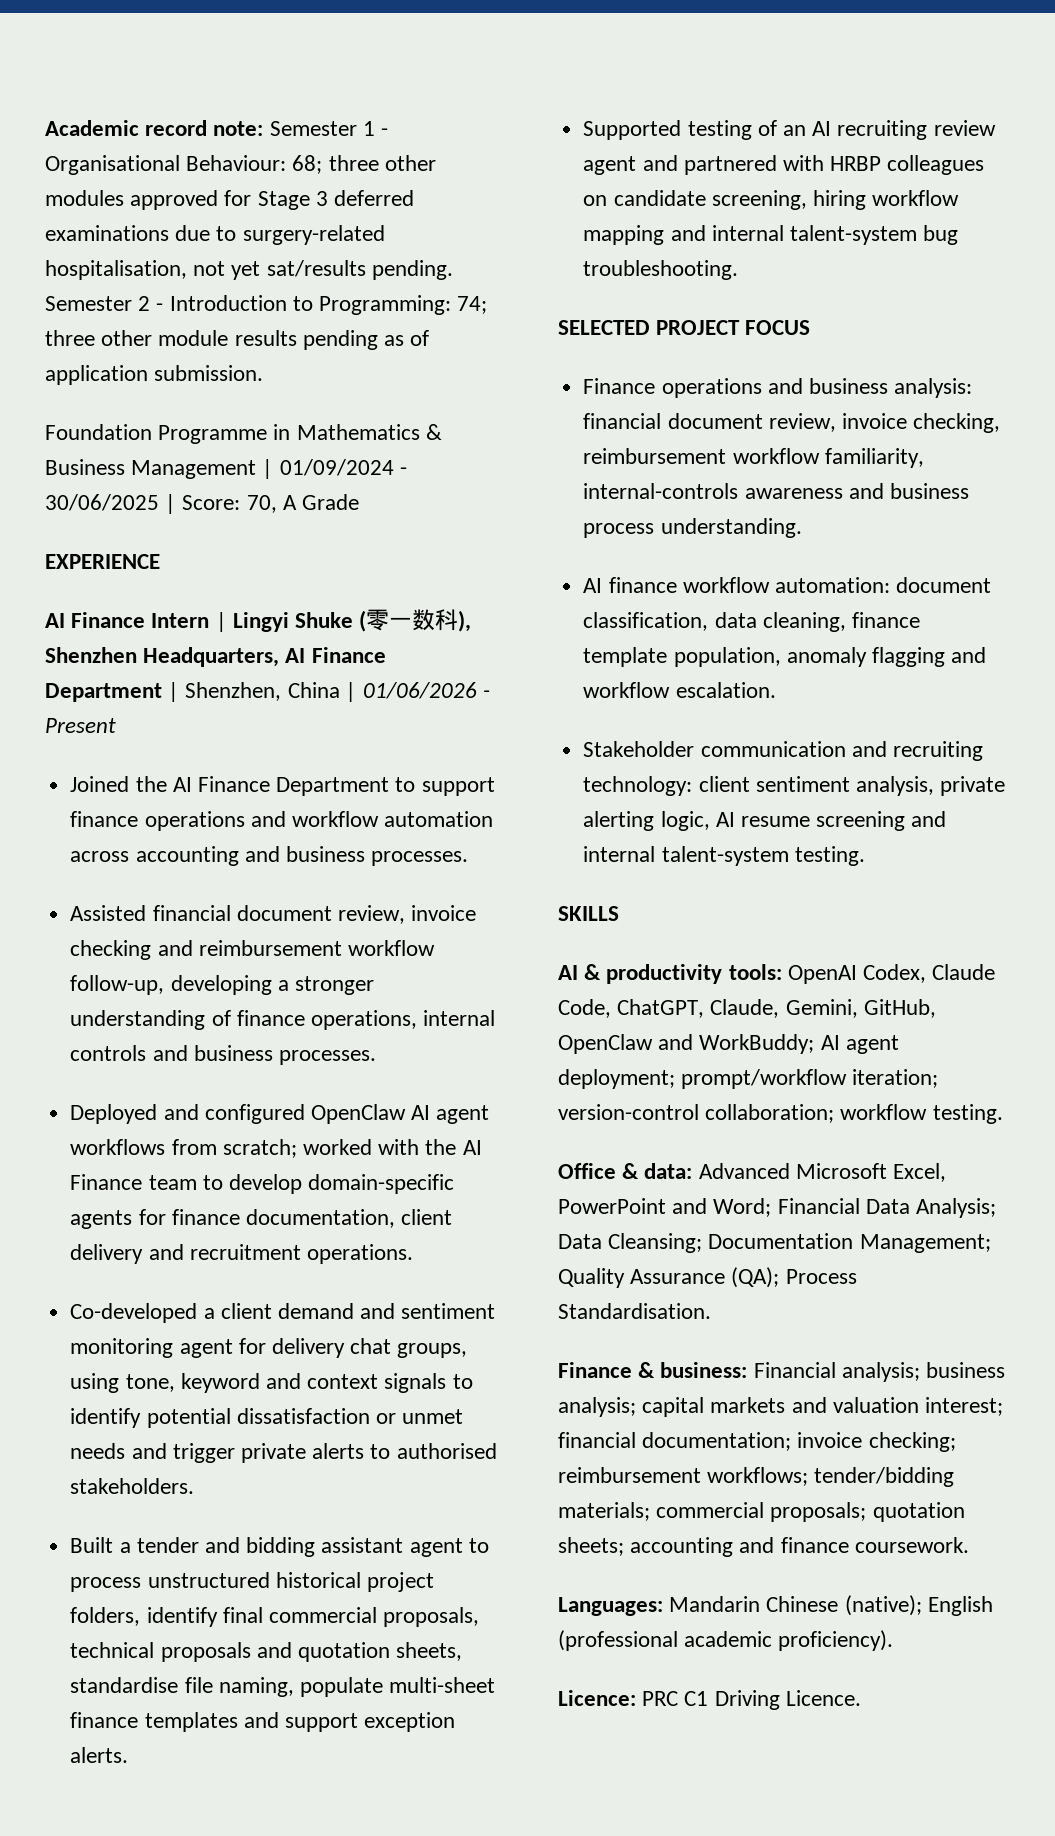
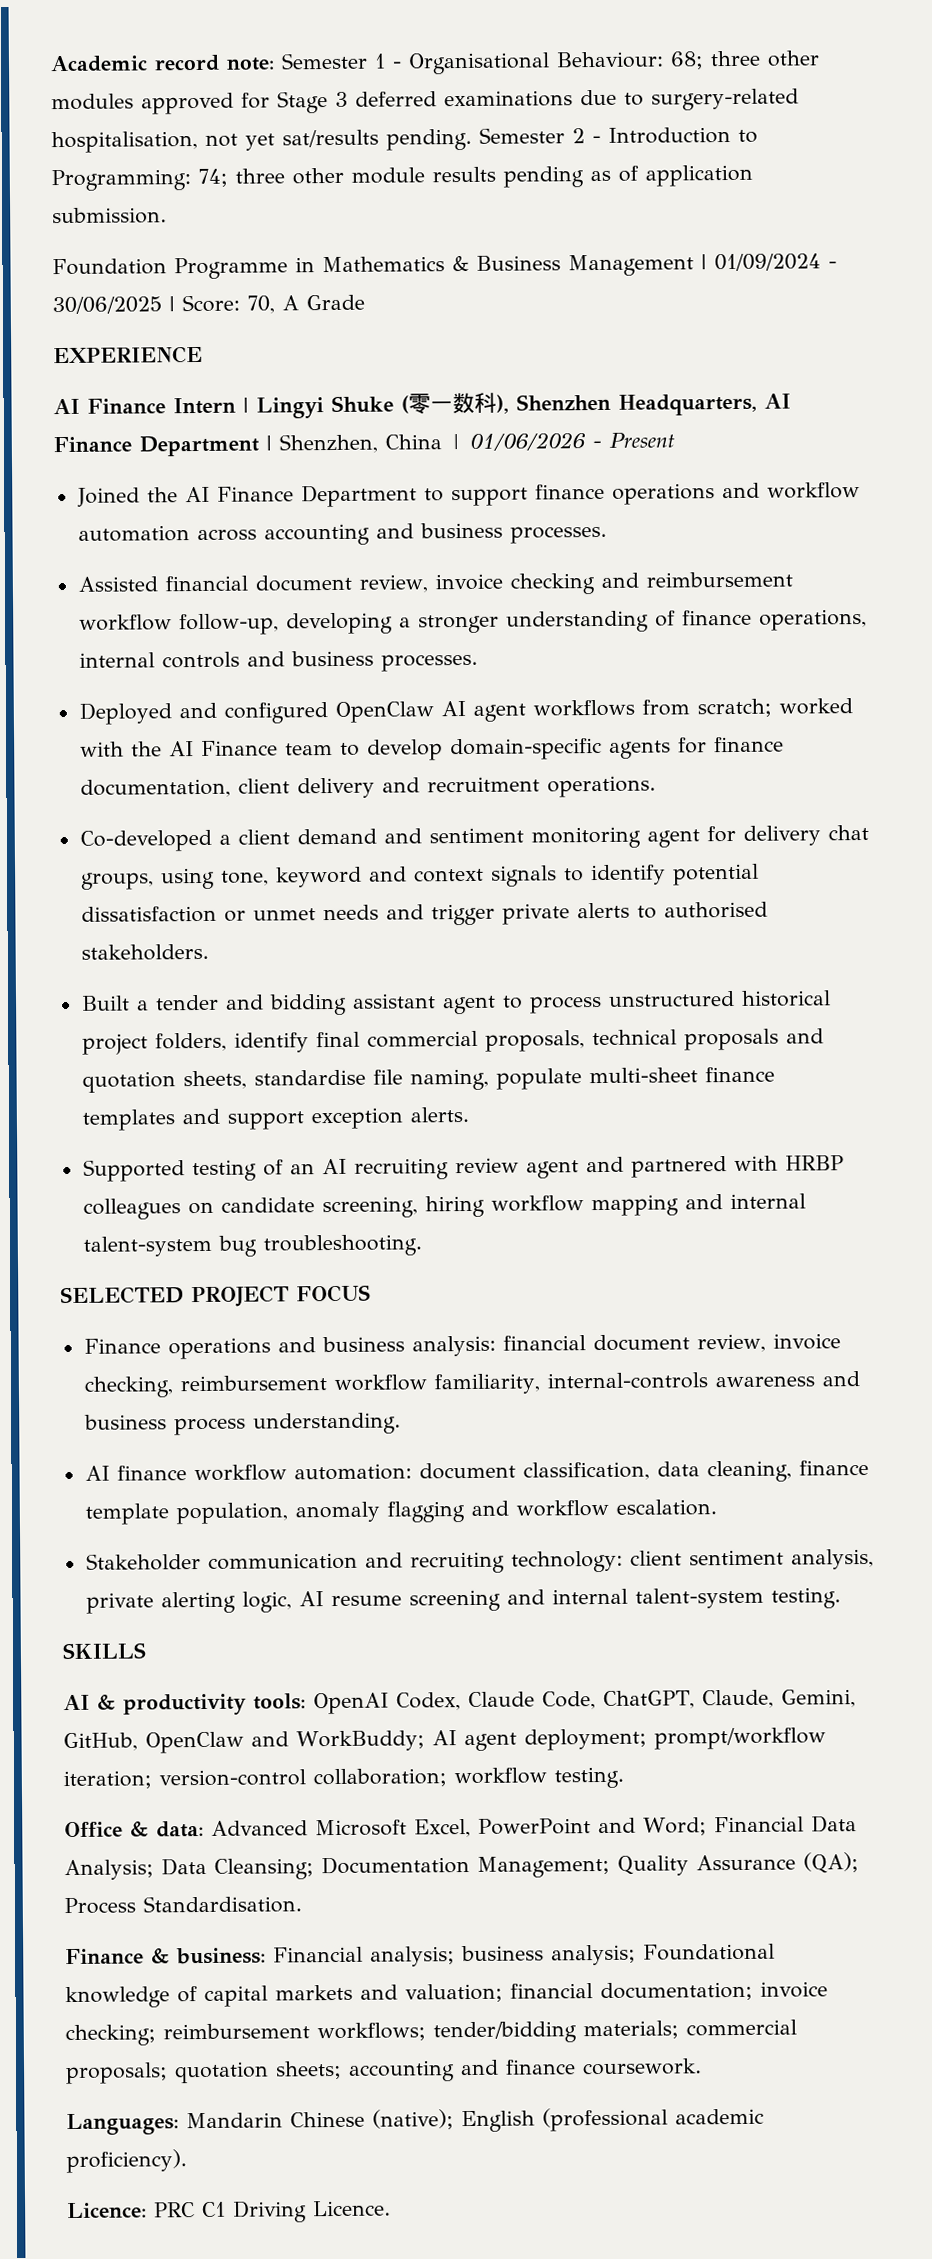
(636, 1407) none -> [643,1943,775,1961] [65,1986,198,2009] Foundational knowledge of
[832,1397,1004,1416] valuation interest; -> [405,1983,503,2003] valuation;

